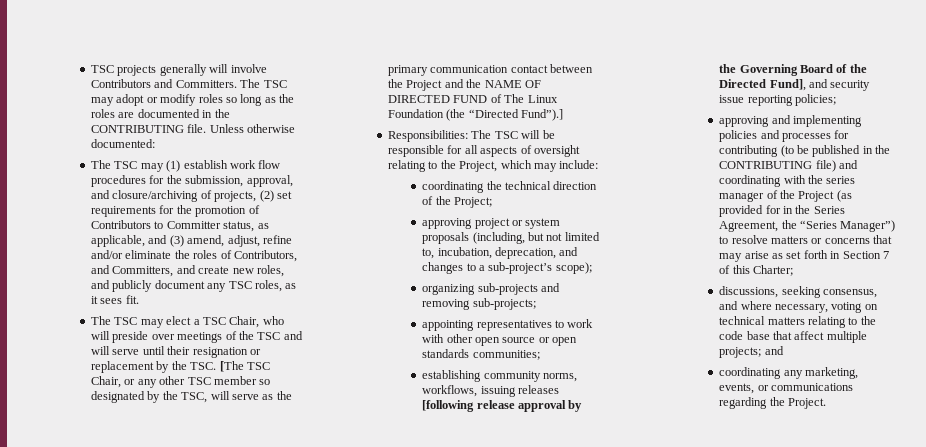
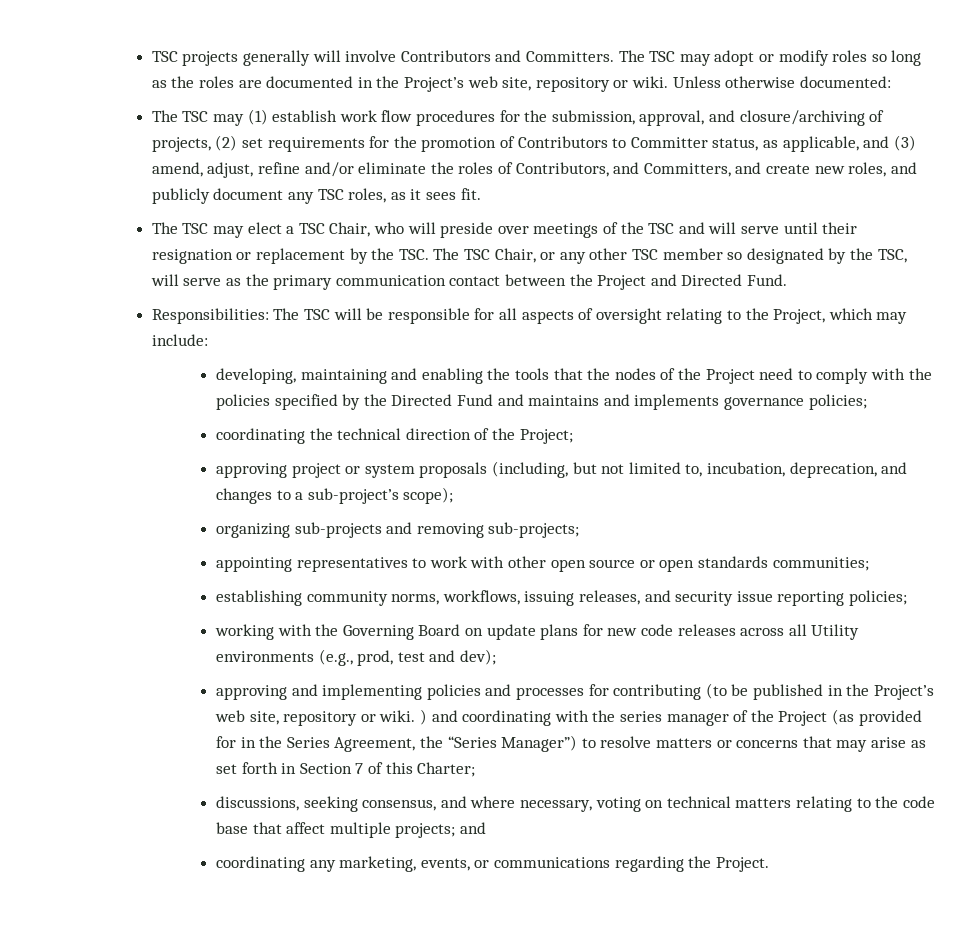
[91,124,207,133] CONTRIBUTING file. -> [404,76,668,92] Project’s web site, repository or wiki.
[219,361,244,372] [The -> [433,248,460,260] The
[466,79,541,88] [388,94,558,103] [388,109,564,121] the NAME OF DIRECTED FUND of The Linux Foundation (the “Directed Fund”).] -> [681,274,787,286] Directed Fund.
(599, 164) none -> [216,368,932,384] [216,394,867,410] // developing, maintaining and enabling the tools that the nodes of the Project need to comply with the policies specified by the Directed Fund and maintains and implements governance policies;
[518,385,560,394] [422,400,583,412] [719,64,867,76] [719,79,806,91] releases [following release approval by the Governing Board of the Directed Fund], -> [579,590,641,605] releases,
(837, 100) none -> [215,624,860,640] [216,649,497,666] // working with the Governing Board on update plans for new code releases across all Utility environments (e.g., prod, test and dev);
[719,160,836,172] CONTRIBUTING file) -> [873,685,934,700] [215,709,428,726] Project’s web site, repository or wiki. )

